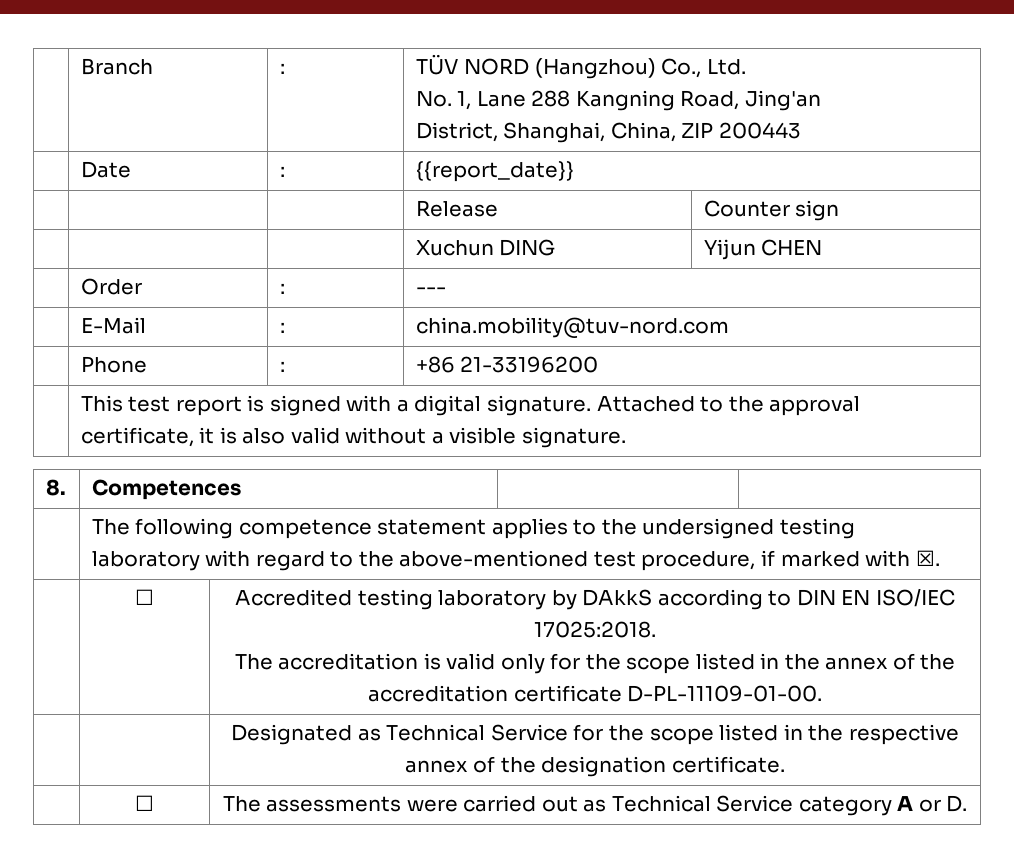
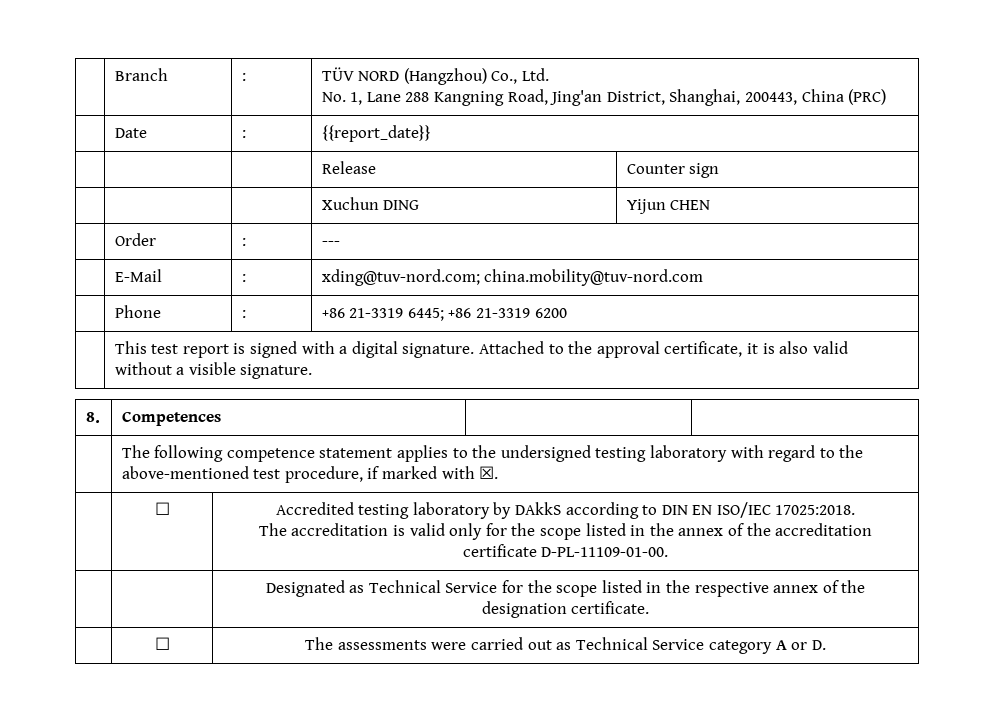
(821, 100) // -> (603, 98) none
[610,122,801,142] China, ZIP 200443 -> [744,89,887,105] 200443, China (PRC)
(285, 327) none -> [321,269,480,286] xding@tuv-nord.com;
[460,356,599,373] 21-33196200 -> [349,308,567,321] 21-3319 6445; +86 21-3319 6200

